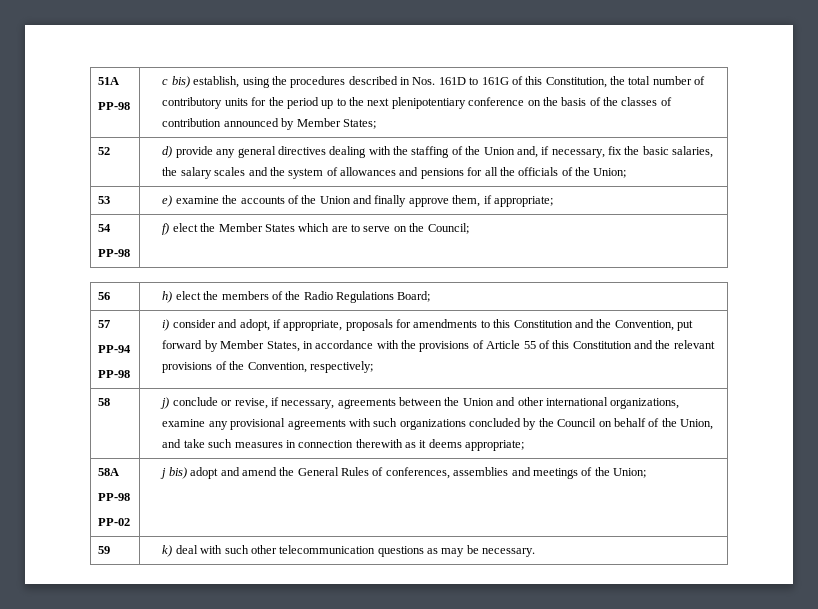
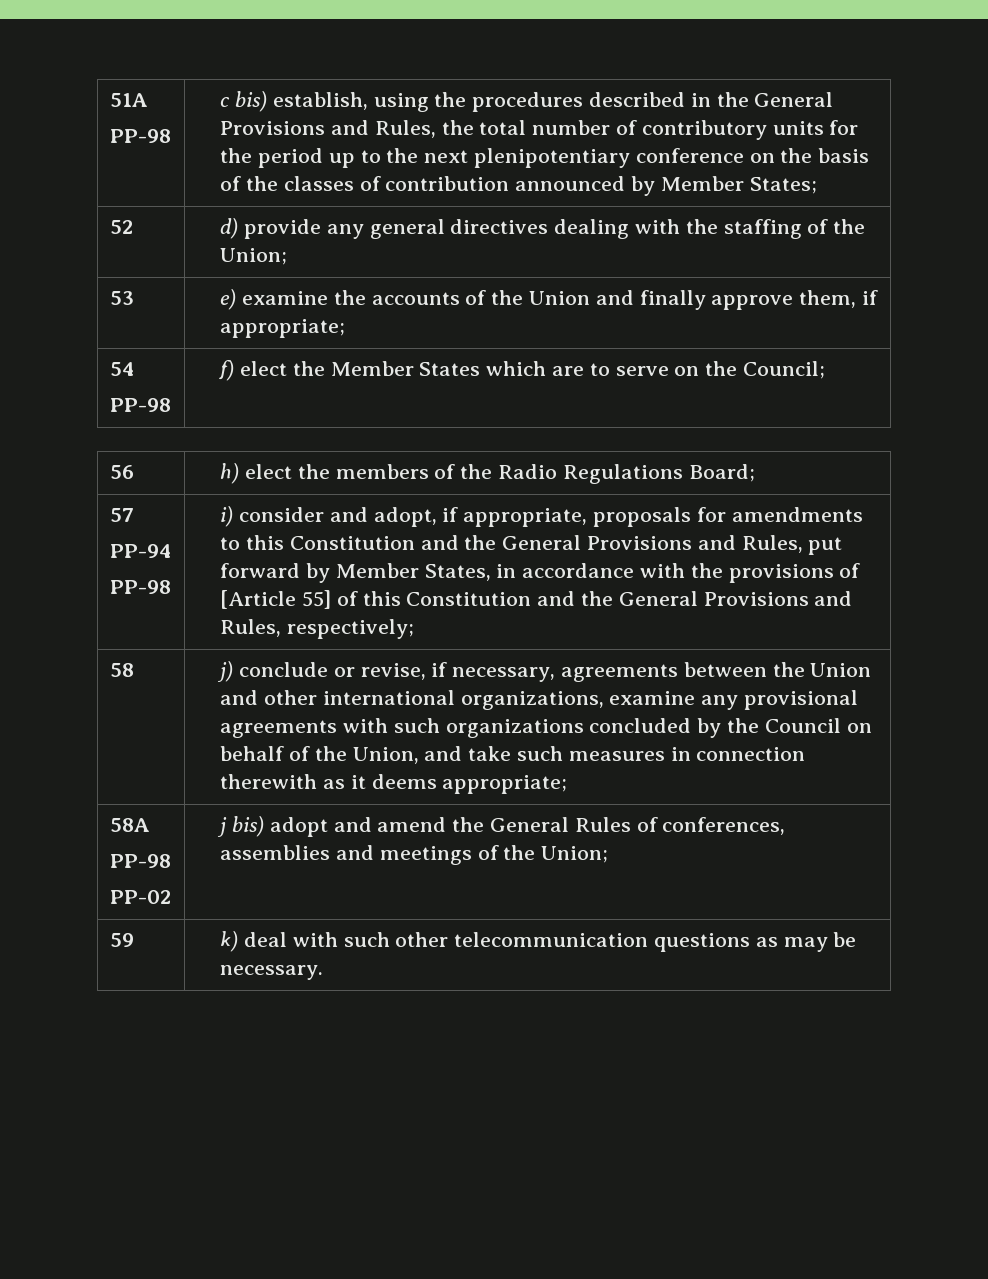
[412,76,607,88] Nos. 161D to 161G of this Constitution, -> [716,92,834,107] [220,120,436,138] the General Provisions and Rules,
[483,146,714,158] [162,167,591,179] Union and, if necessary, fix the basic salaries, the salary scales and the system of allowances and pensions for all the officials of the -> (866, 226) none
[614,320,674,331] Convention, -> [502,535,803,553] General Provisions and Rules,
[486,340,536,349] Article 55 -> [220,590,332,609] [Article 55]
[673,340,715,349] [162,361,307,373] relevant provisions of the Convention, -> [618,591,853,606] [220,619,282,637] General Provisions and Rules,

